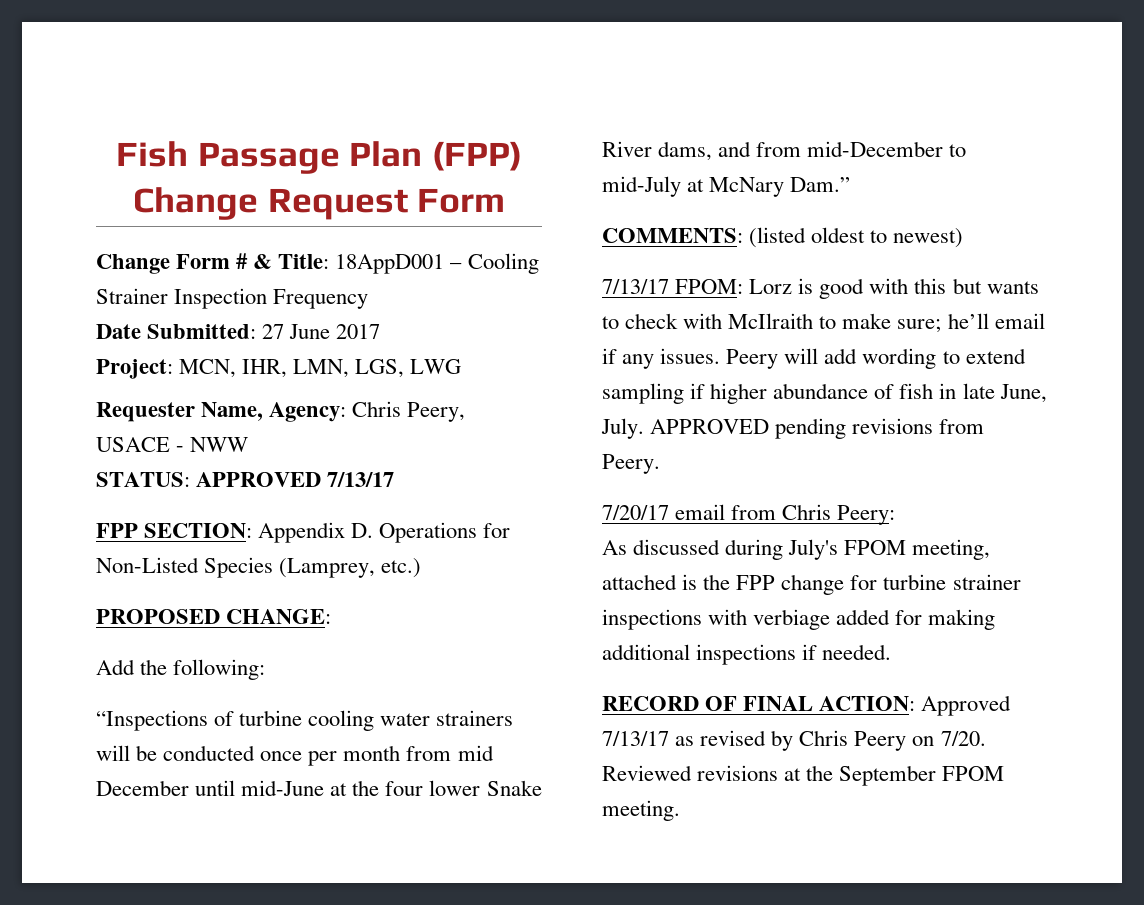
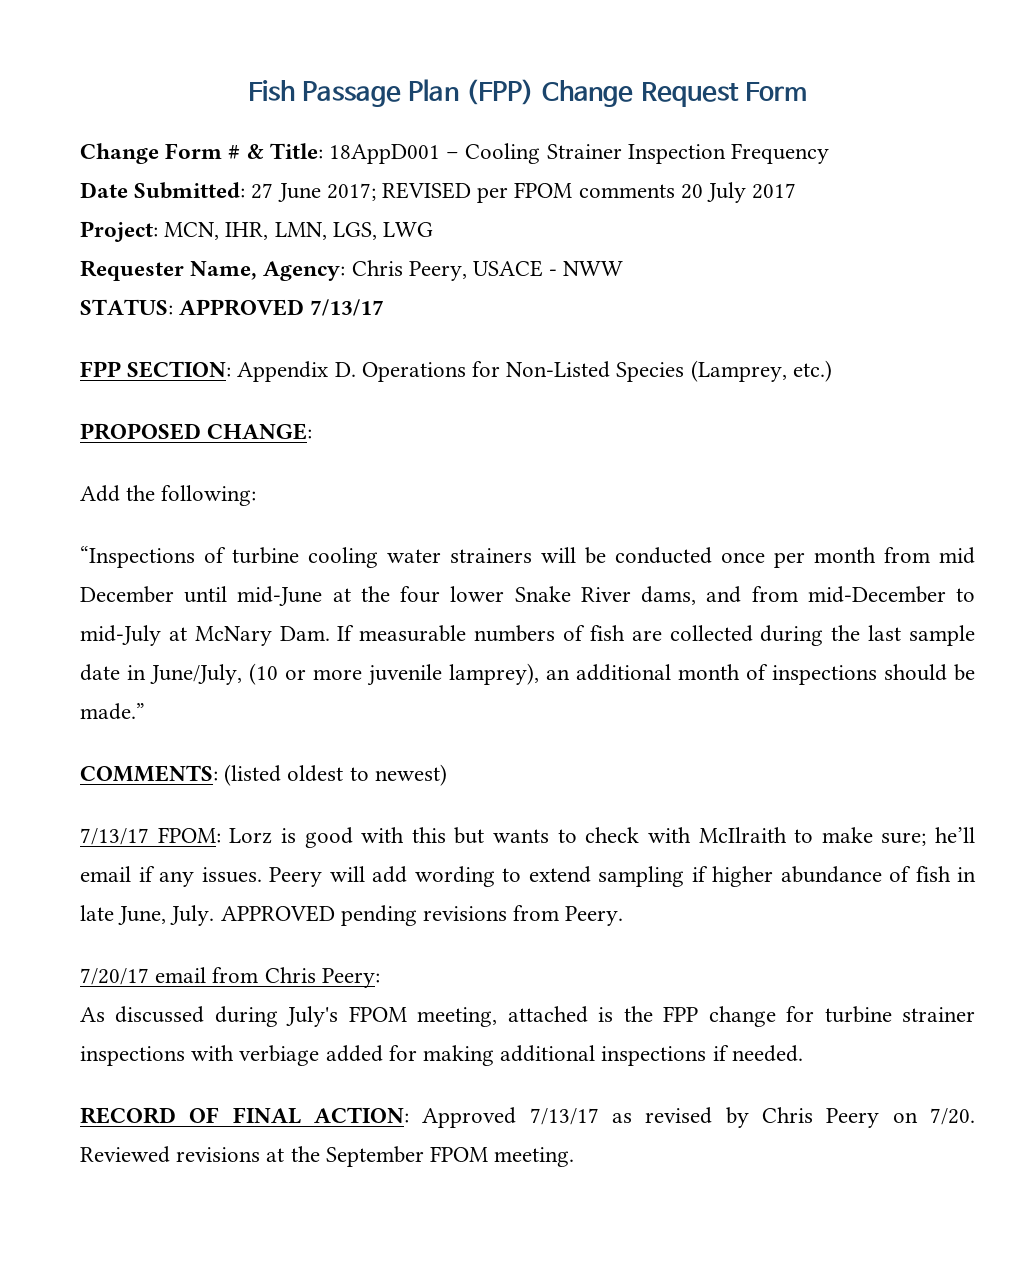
(331, 331) none -> [326,182,747,203] 2017; REVISED per FPOM comments 20 July
[790,177,851,192] Dam.” -> [279,625,976,646] [80,663,975,686] [80,703,145,720] Dam. If measurable numbers of fish are collected during the last sample date in June/July, (10 or more juvenile lamprey), an additional month of inspections should be made.”

